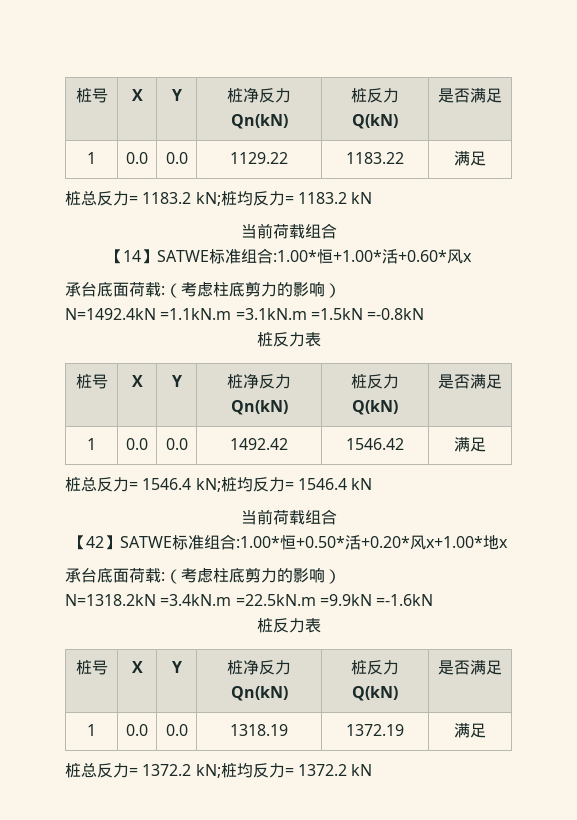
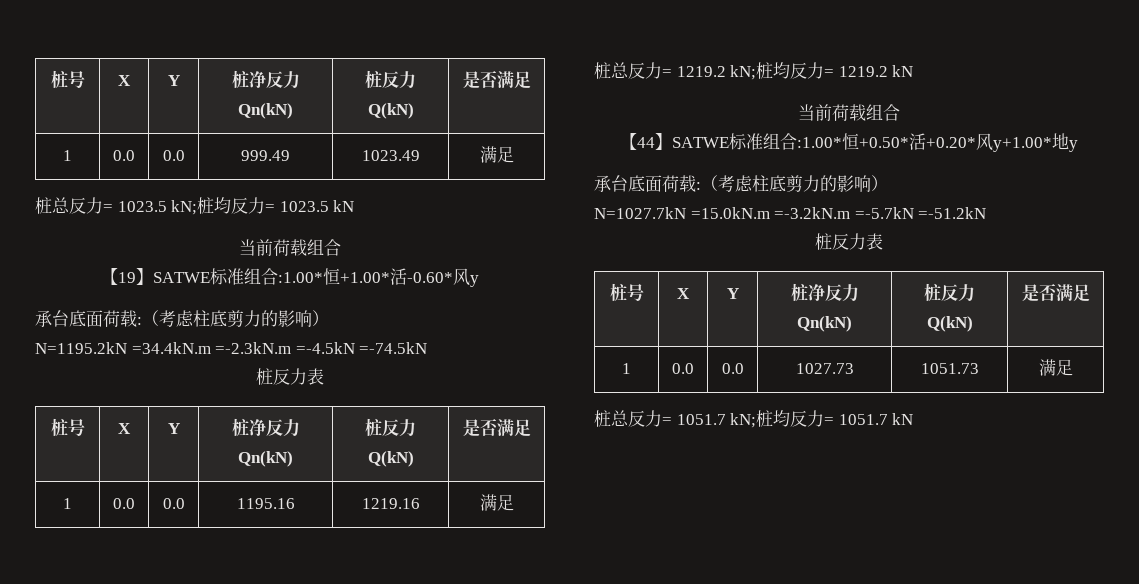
[230,152,288,164] [346,152,404,164] [454,151,486,166] [65,190,373,206] [240,223,337,239] [106,249,141,264] 1129.22 | 1183.22 | 满足 // 桩总反力= 1183.2 kN;桩均反力= 1183.2 kN // 当前荷载组合 // 【14 -> [241,150,290,161] [361,150,420,161] [479,146,514,163] [35,197,355,215] [239,239,341,256] [101,268,136,285] 999.49 | 1023.49 | 满足 // 桩总反力= 1023.5 kN;桩均反力= 1023.5 kN // 当前荷载组合 // 【19
[397,249,472,264] +0.60*风x -> [407,268,479,287] -0.60*风y
[65,308,425,320] N=1492.4kN =1.1kN.m =3.1kN.m =1.5kN =-0.8kN -> [35,342,428,354] N=1195.2kN =34.4kN.m =-2.3kN.m =-4.5kN =-74.5kN
[230,438,288,450] [346,438,404,450] [454,437,486,452] [65,476,373,492] [240,509,337,525] [70,535,104,550] 1492.42 | 1546.42 | 满足 // 桩总反力= 1546.4 kN;桩均反力= 1546.4 kN // 当前荷载组合 // 【42 -> [236,498,295,509] [361,498,420,509] [479,494,514,511] [594,62,914,80] [798,104,900,121] [620,133,655,150] 1195.16 | 1219.16 | 满足 // 桩总反力= 1219.2 kN;桩均反力= 1219.2 kN // 当前荷载组合 // 【44
[426,535,508,550] x+1.00*地x -> [993,133,1078,152] y+1.00*地y
[65,594,434,606] N=1318.2kN =3.4kN.m =22.5kN.m =9.9kN =-1.6kN -> [594,207,987,219] N=1027.7kN =15.0kN.m =-3.2kN.m =-5.7kN =-51.2kN
[230,724,288,736] [346,724,404,736] [454,723,486,738] [65,762,347,778] 1318.19 | 1372.19 | 满足 // 桩总反力= 1372.2 kN;桩均反力= 1372.2 -> [795,363,854,374] [920,363,979,374] [1038,359,1073,376] [594,410,888,428] 1027.73 | 1051.73 | 满足 // 桩总反力= 1051.7 kN;桩均反力= 1051.7

